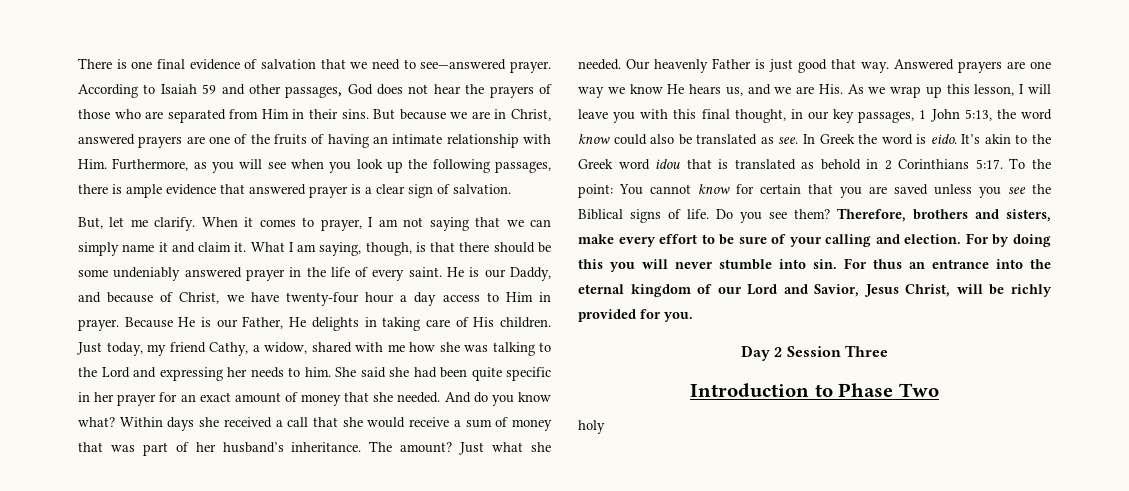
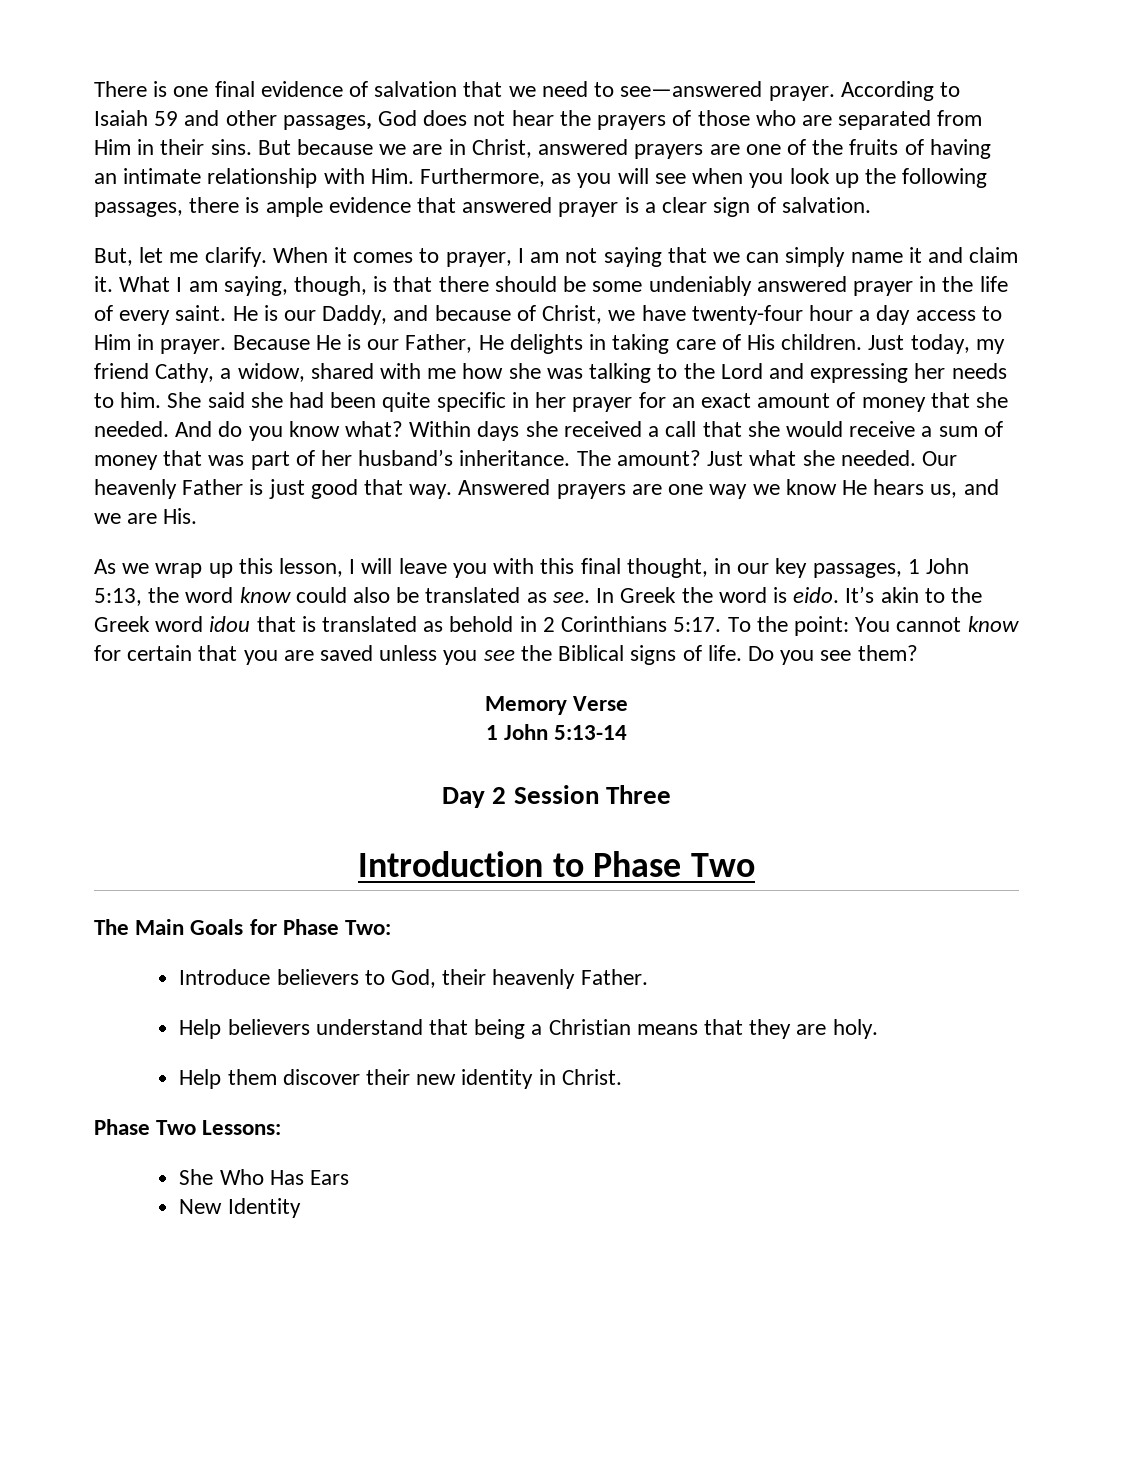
(843, 89) none -> (198, 516) //
[837,208,1051,222] [578,233,1051,247] [578,258,1051,272] [578,284,1052,297] [578,309,693,322] Therefore, brothers and sisters, make every effort to be sure of your calling and election. For by doing this you will never stumble into sin. For thus an entrance into the eternal kingdom of our Lord and Savior, Jesus Christ, will be richly provided for you. -> [484,696,629,715] [485,724,628,740] // Memory Verse // 1 John 5:13-14
[578,420,605,434] holy -> [94,919,392,935] [179,969,648,989] [179,1019,878,1039] [179,1069,622,1089] [94,1119,282,1135] [179,1169,350,1185] [179,1198,301,1218] The Main Goals for Phase Two: // Introduce believers to God, their heavenly Father. // Help believers understand that being a Christian means that they are holy. // Help them discover their new identity in Christ. // Phase Two Lessons: // She Who Has Ears // New Identity

